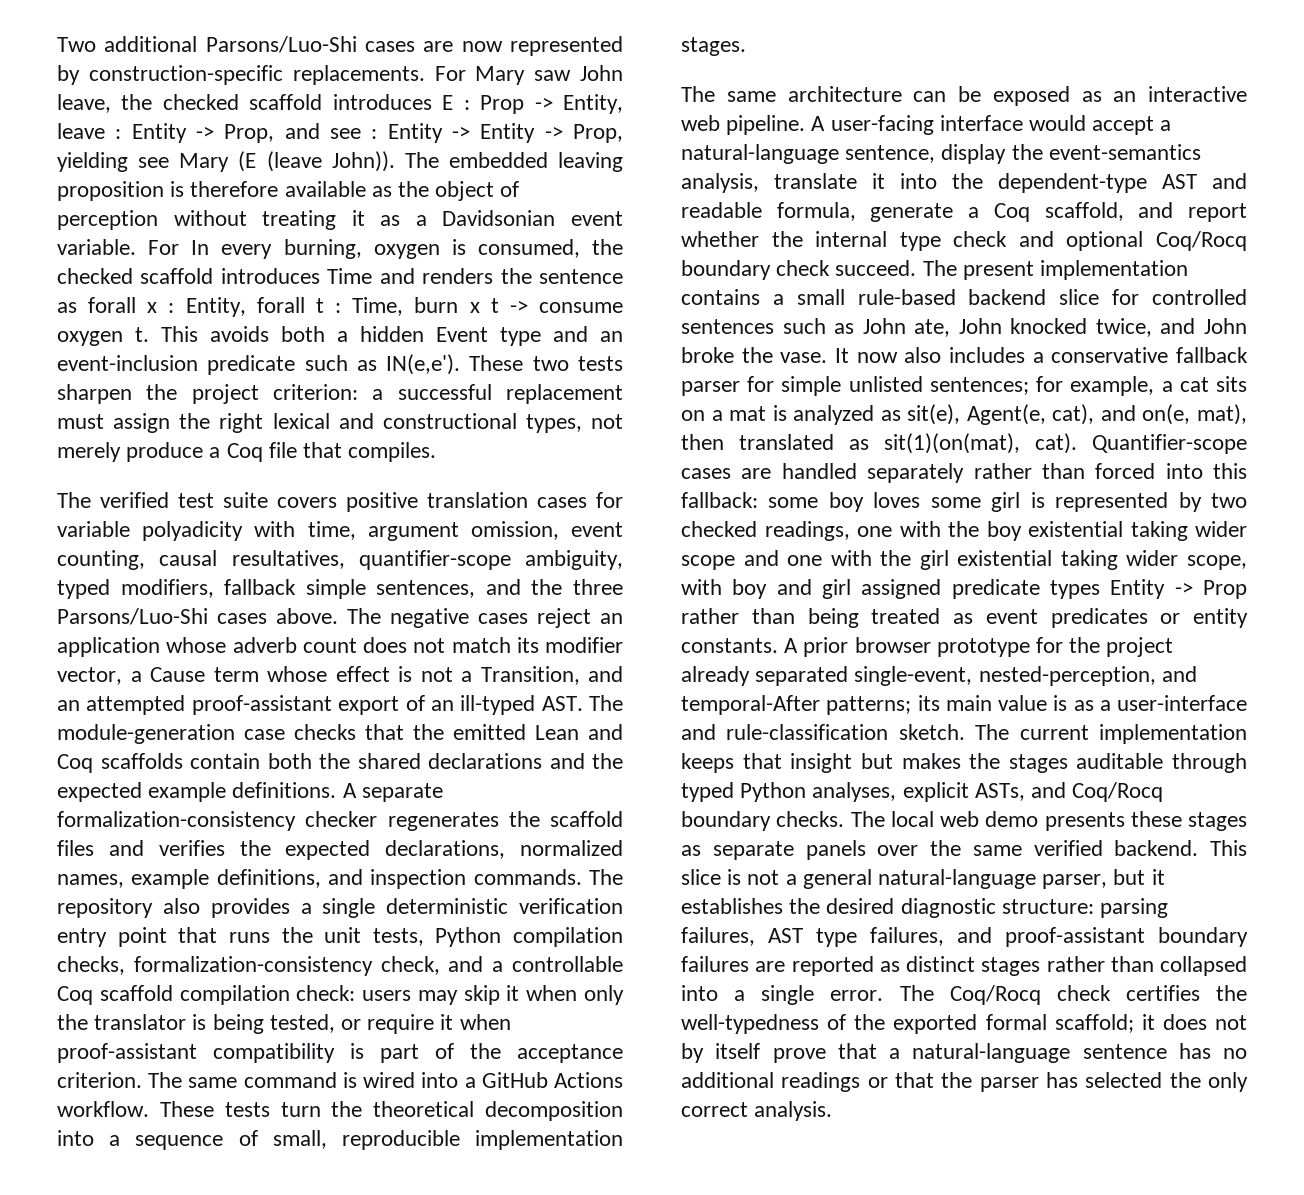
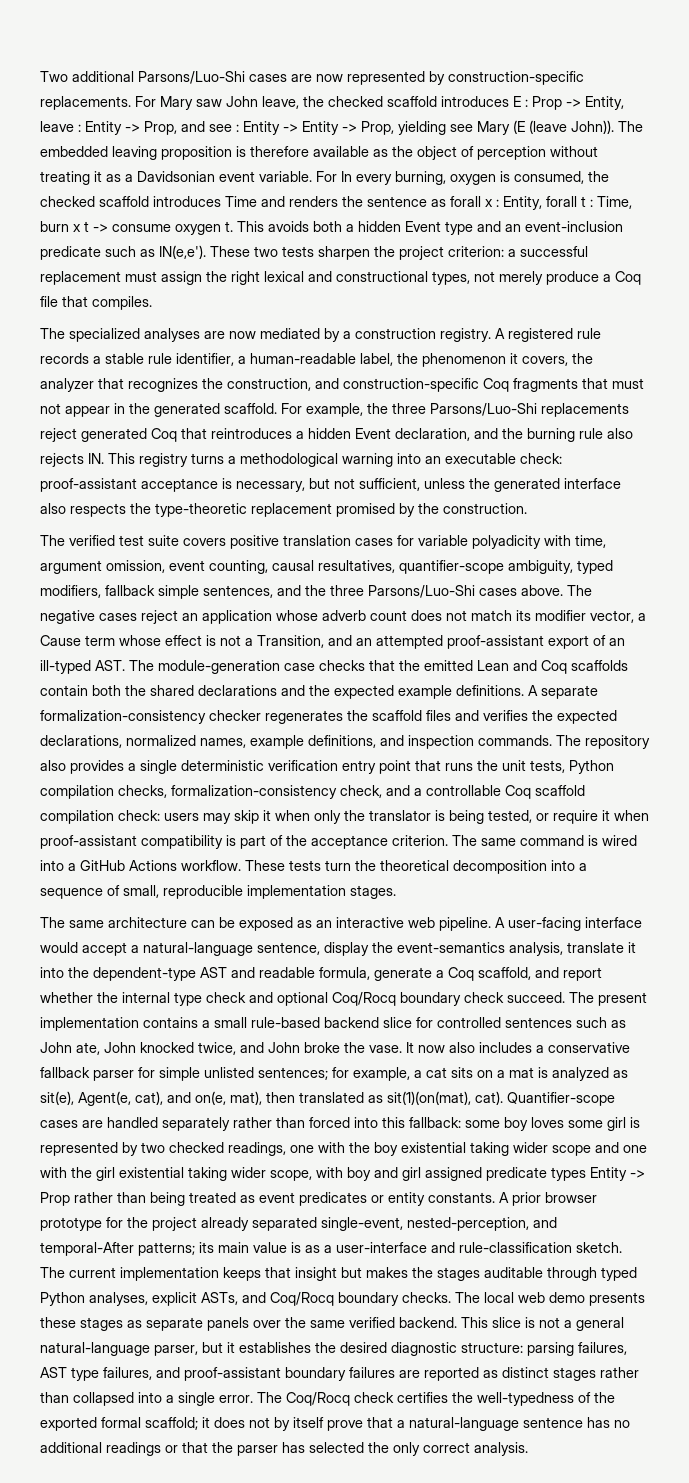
(437, 452) none -> [40,328,601,342] [40,353,593,367] [40,378,644,392] [40,403,629,417] [40,428,633,442] [40,453,562,467] [40,478,621,492] [40,503,527,517] // The specialized analyses are now mediated by a construction registry. A registered rule records a stable rule identifier, a human-readable label, the phenomenon it covers, the analyzer that recognizes the construction, and construction-specific Coq fragments that must not appear in the generated scaffold. For example, the three Parsons/Luo-Shi replacements reject generated Coq that reintroduces a hidden Event declaration, and the burning rule also rejects IN. This registry turns a methodological warning into an executable check: proof-assistant acceptance is necessary, but not sufficient, unless the generated interface also respects the type-theoretic replacement promised by the construction.

